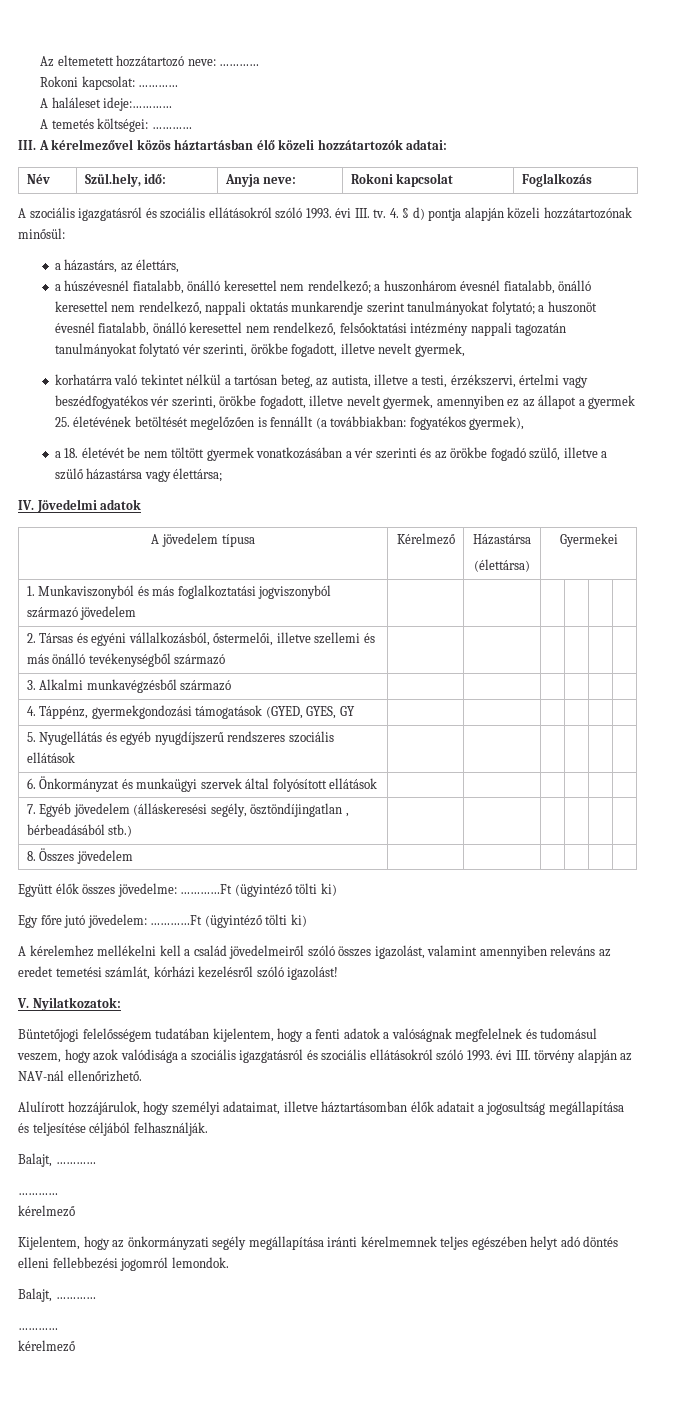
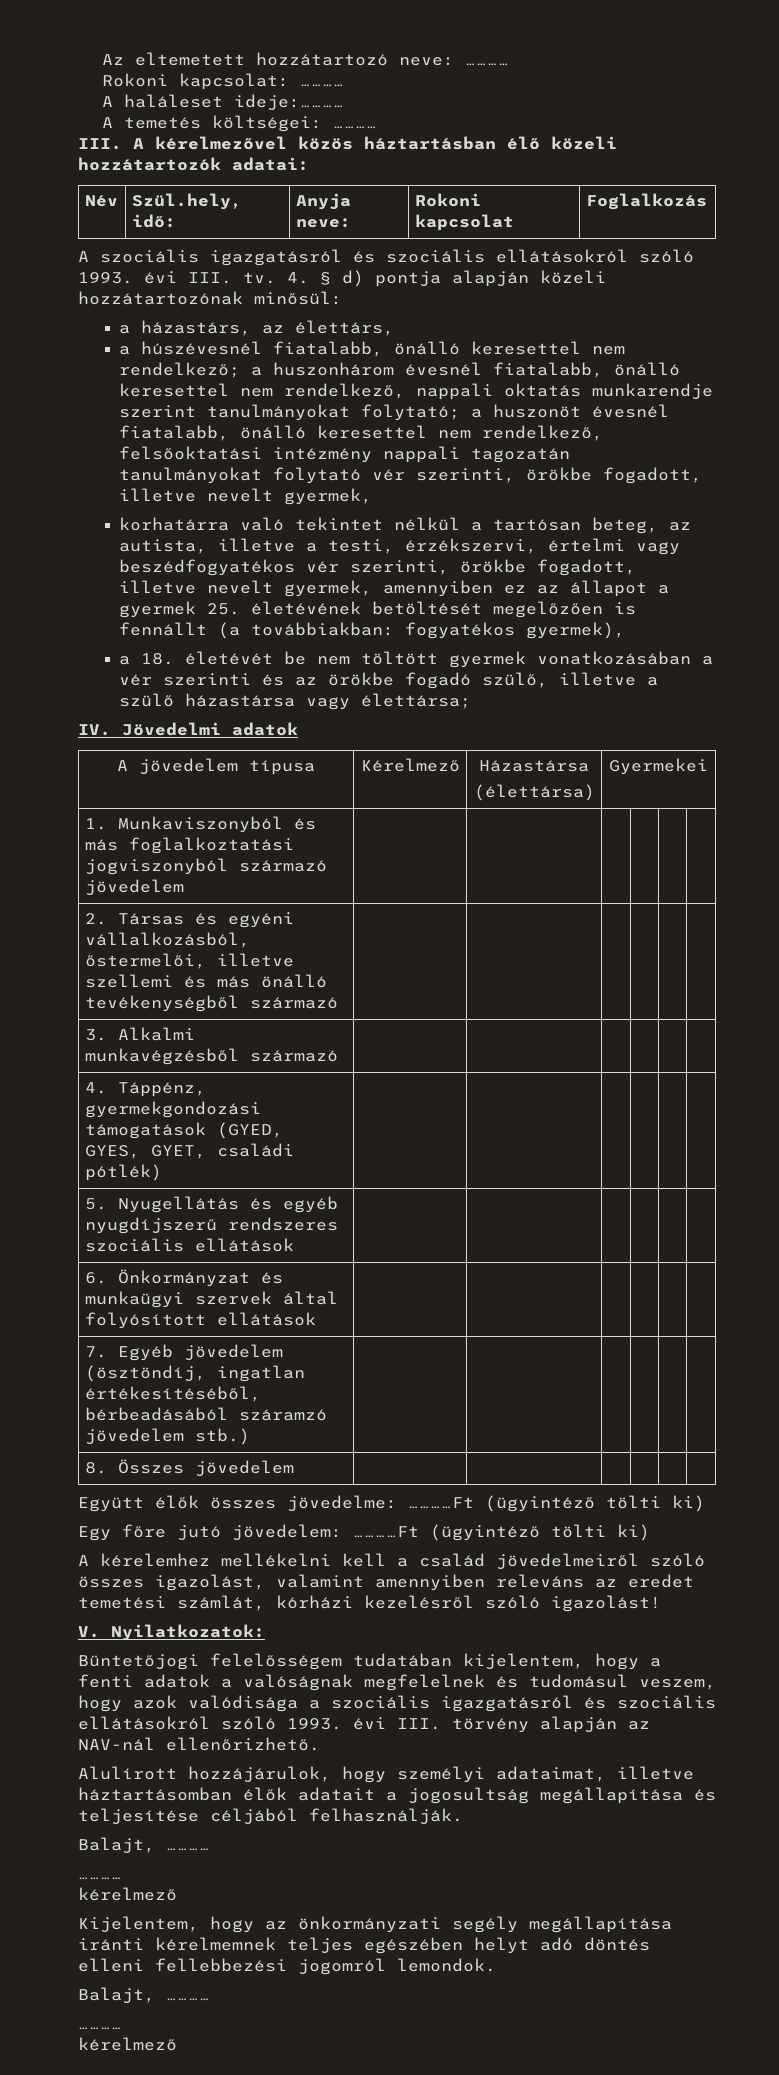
[339,706,355,716] GY -> [150,1143,294,1159] [84,1164,162,1181] GYET, családi pótlék)
[133,803,349,817] [26,824,105,835] (álláskeresési segély, ösztöndíjingatlan , bérbeadásából -> [84,1365,305,1382] [84,1386,261,1402] [84,1407,327,1421] [84,1428,184,1445] (ösztöndíj, ingatlan értékesítéséből, bérbeadásából száramzó jövedelem

